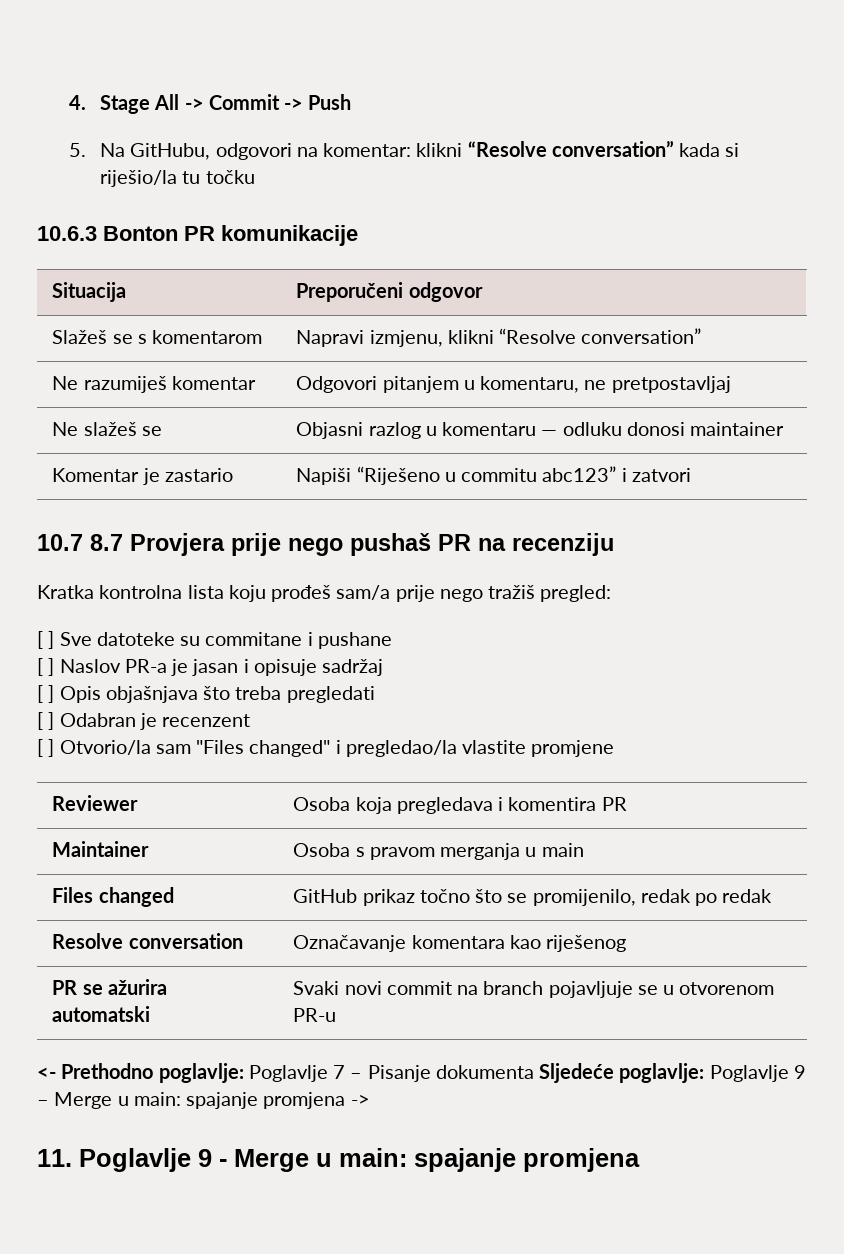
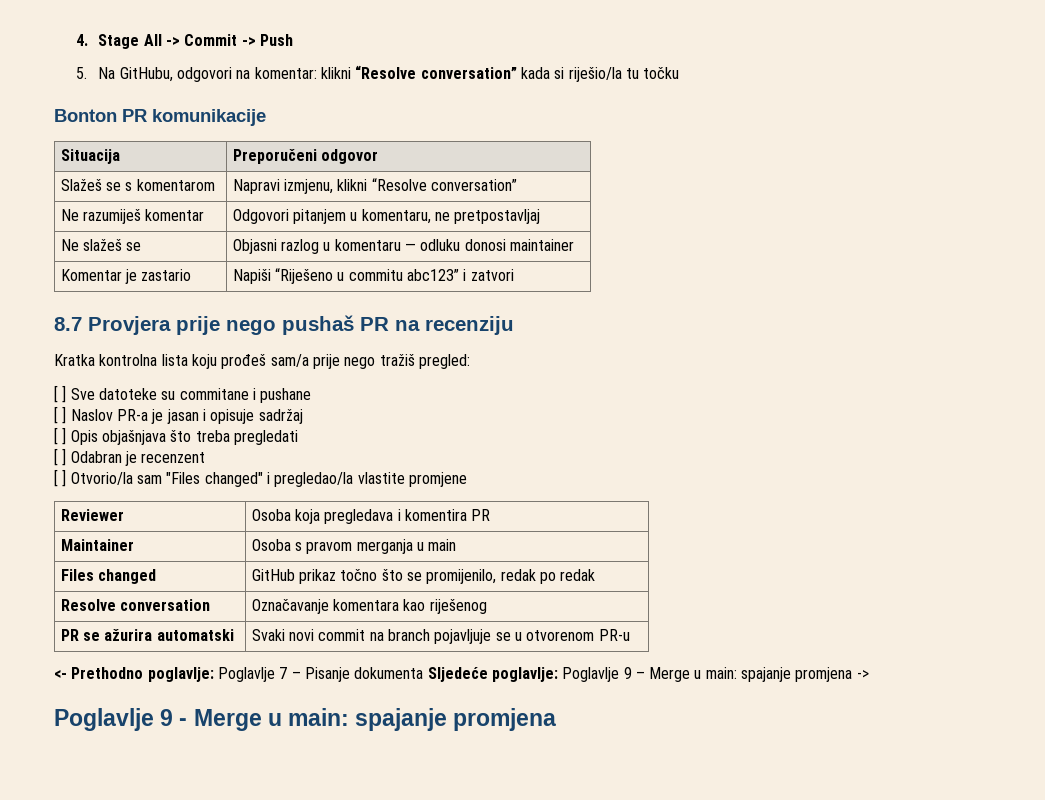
[37,226,97,241] 10.6.3 -> (680, 73) none
[37,534,83,551] 10.7 -> (514, 275) none
[37,1149,72,1167] 11. -> (869, 674) none

